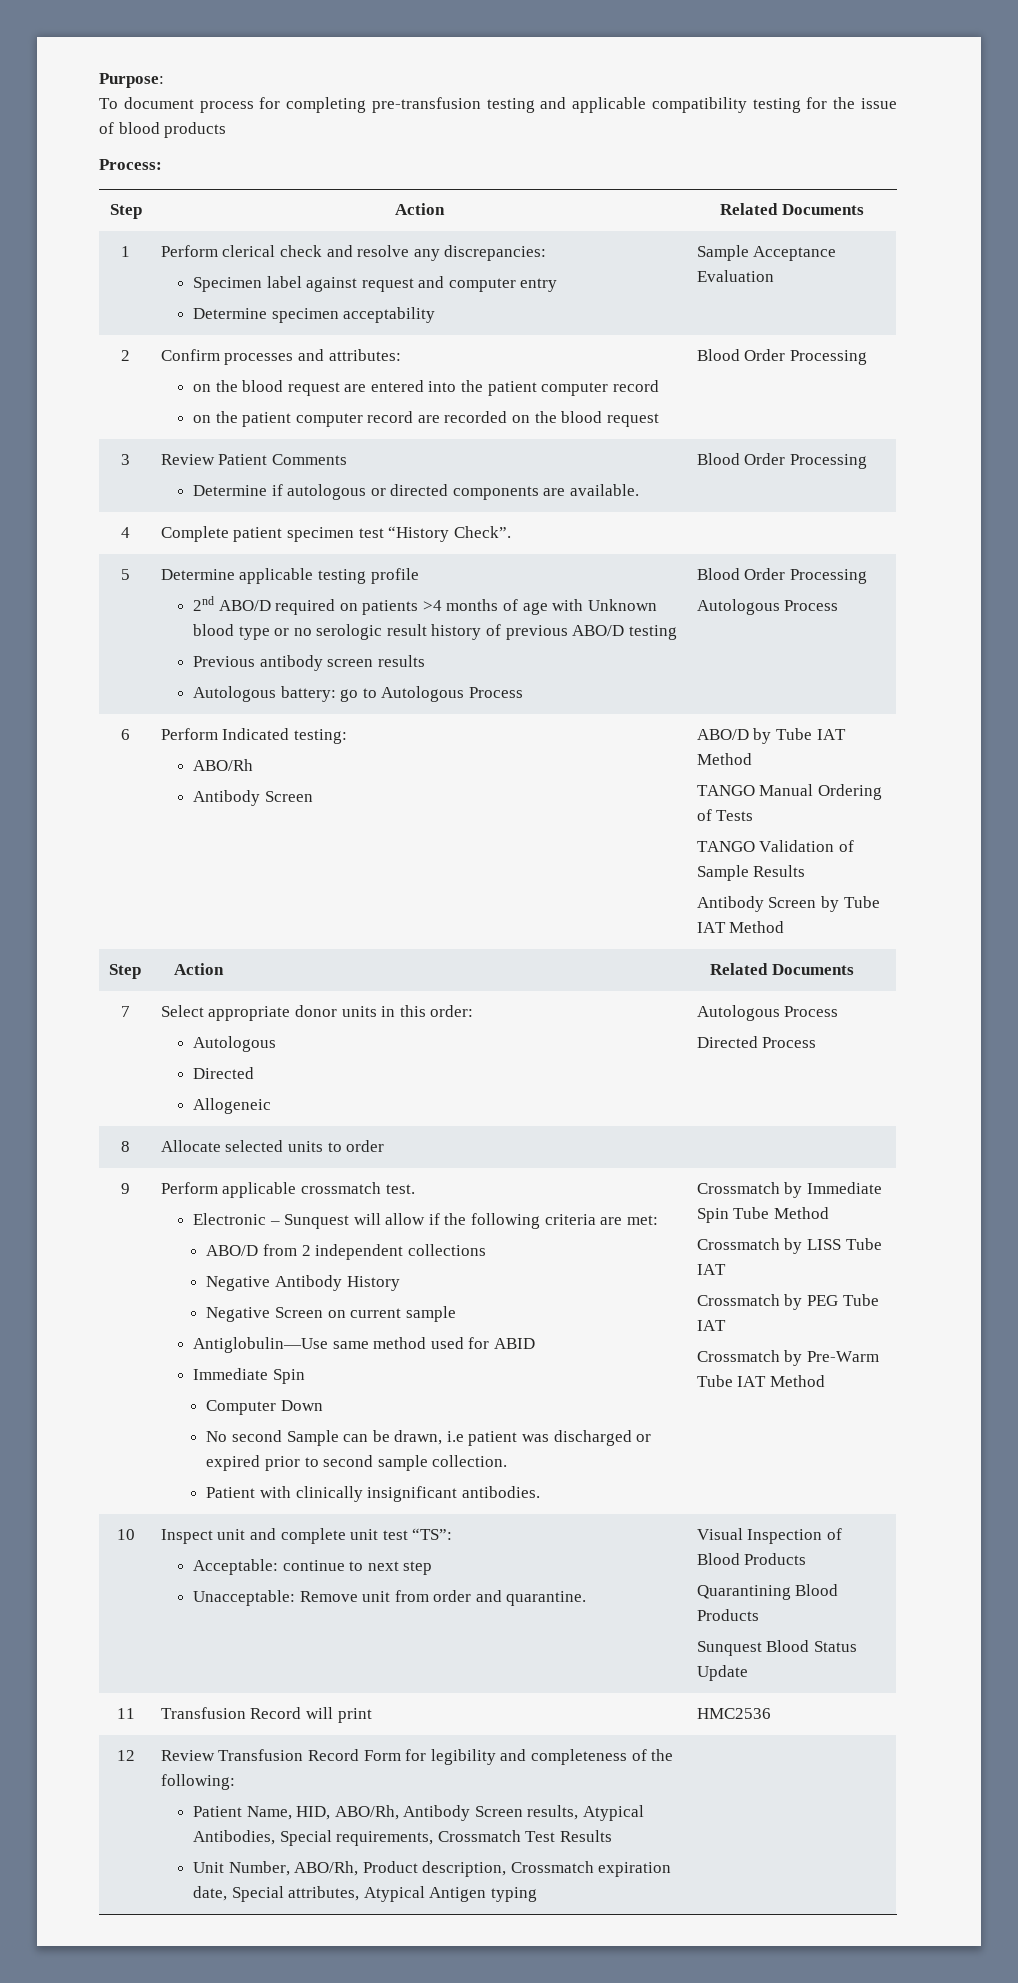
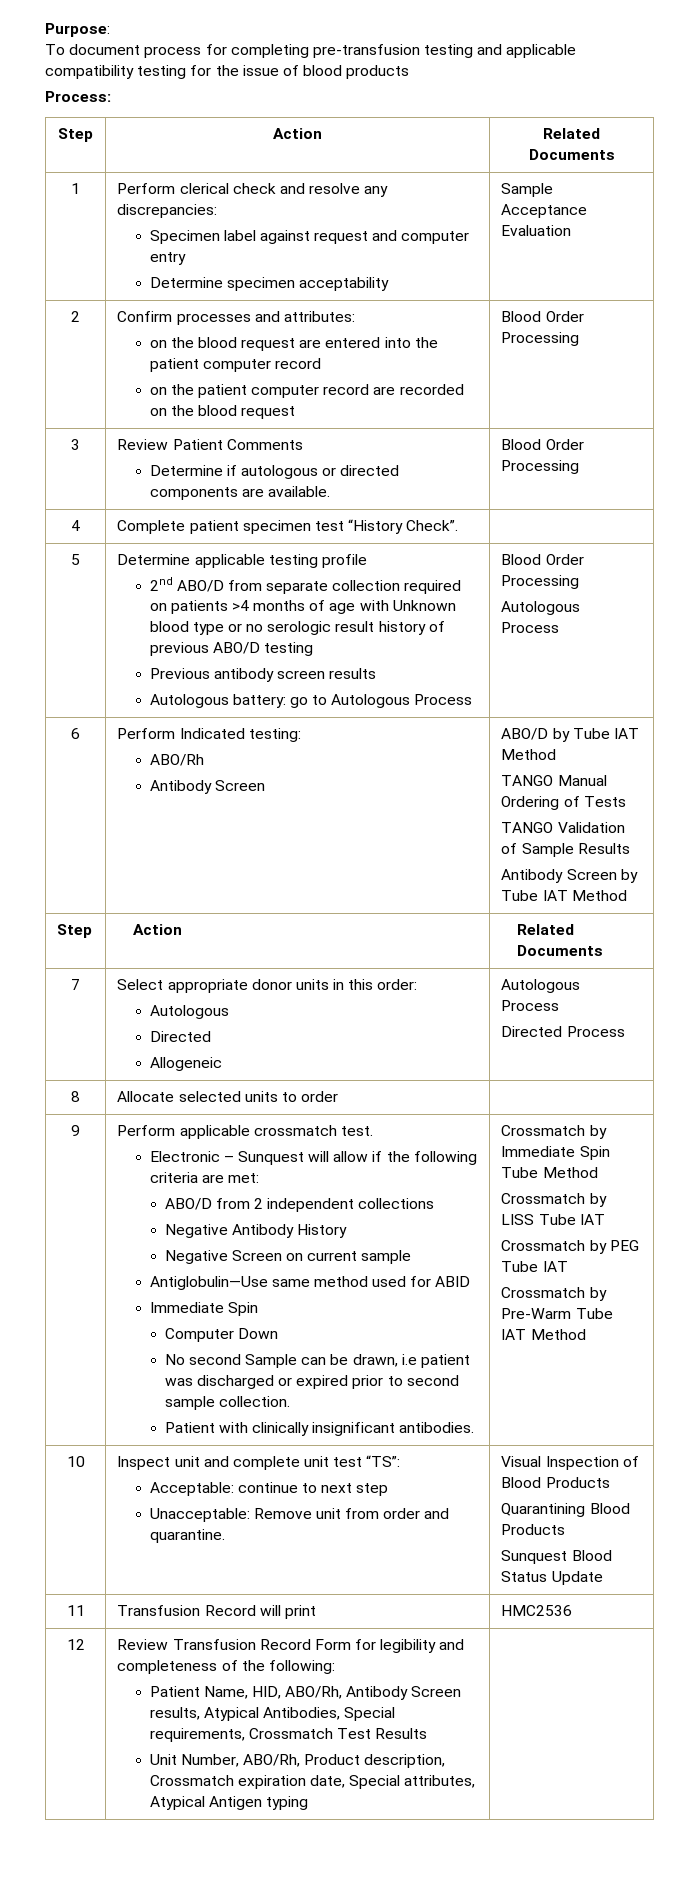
(271, 605) none -> [227,580,401,594] from separate collection

